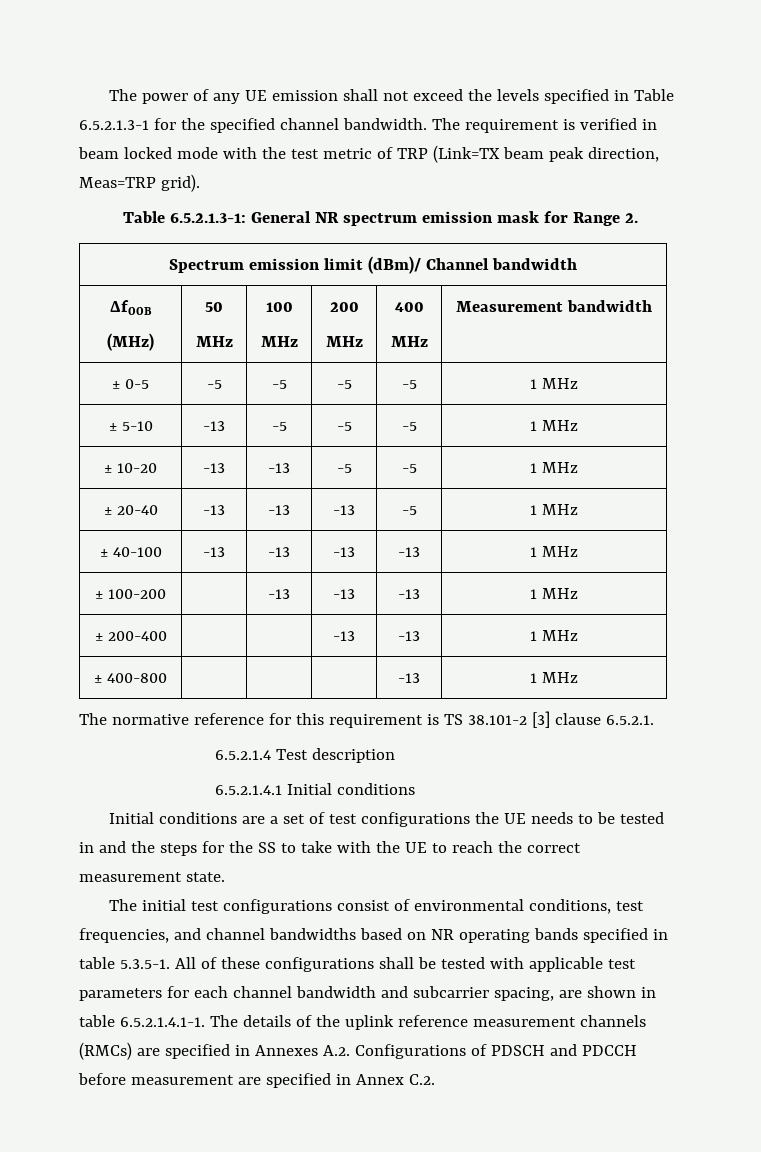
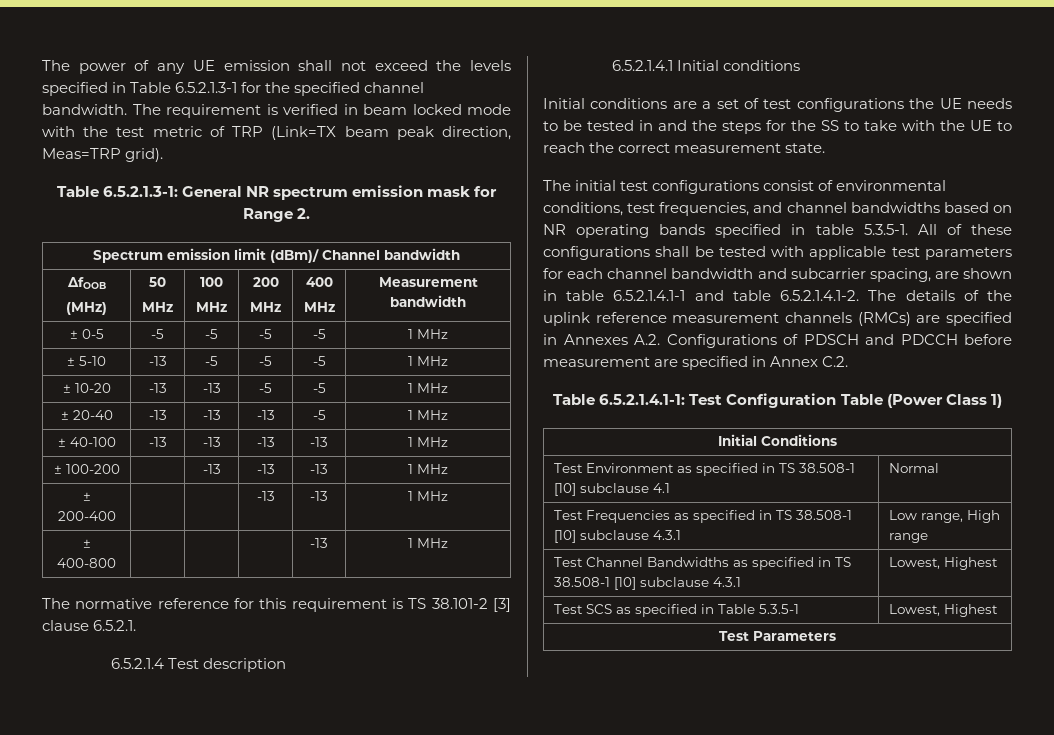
[119,1017,205,1027] 6.5.2.1.4.1-1. -> [613,290,860,301] 6.5.2.1.4.1-1 and table 6.5.2.1.4.1-2.
(435, 1079) none -> [553,393,1002,408] [718,434,837,446] [553,463,855,476] [553,483,670,496] [888,463,939,473] [553,510,852,523] [553,530,681,543] [888,510,1000,523] [888,533,928,543] [553,557,851,570] [553,577,741,590] [888,557,998,570] [553,604,799,617] [888,604,998,617] [719,631,836,641] // Table 6.5.2.1.4.1-1: Test Configuration Table (Power Class 1) // Initial Conditions // Test Environment as specified in TS 38.508-1 [10] subclause 4.1 | Normal // Test Frequencies as specified in TS 38.508-1 [10] subclause 4.3.1 | Low range, High range // Test Channel Bandwidths as specified in TS 38.508-1 [10] subclause 4.3.1 | Lowest, Highest // Test SCS as specified in Table 5.3.5-1 | Lowest, Highest // Test Parameters

